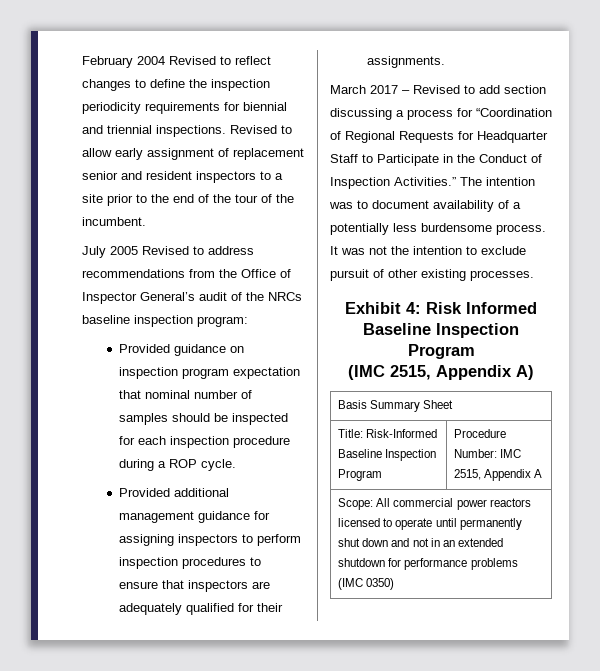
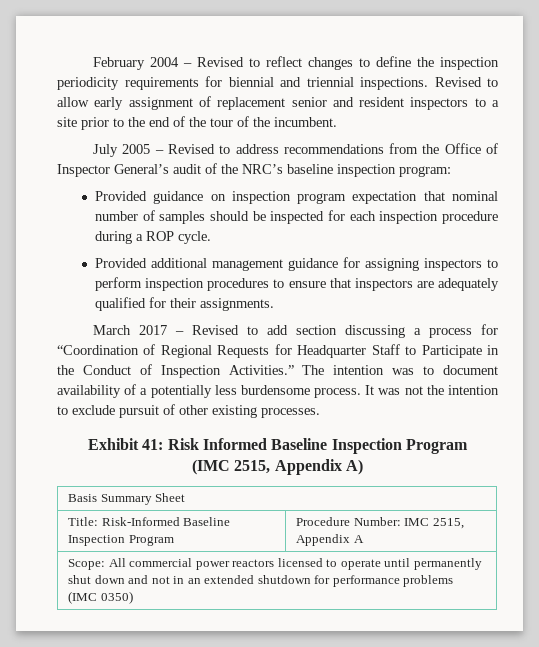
(165, 60) none -> [183,63,193,67] –
(138, 250) none -> [154,150,164,154] –
[268,292,302,301] NRCs -> [242,164,283,174] NRC’s
[406,302,421,314] 4: -> [142,439,164,450] 41:

